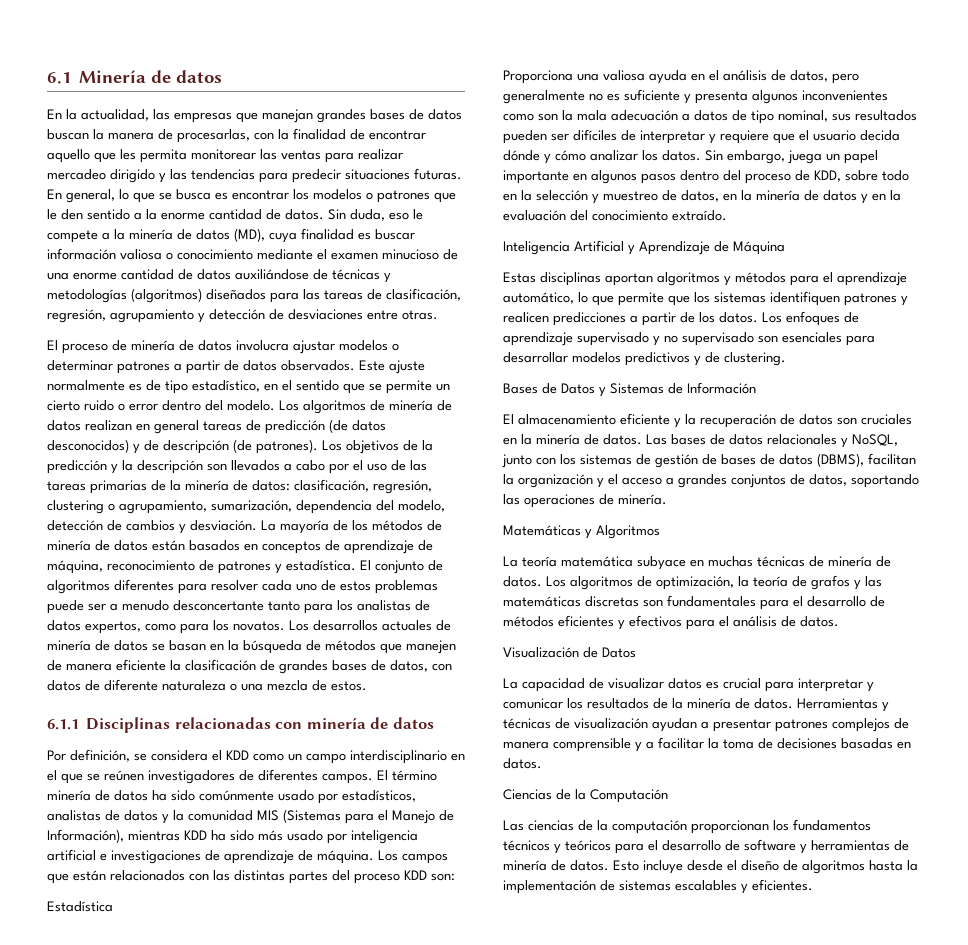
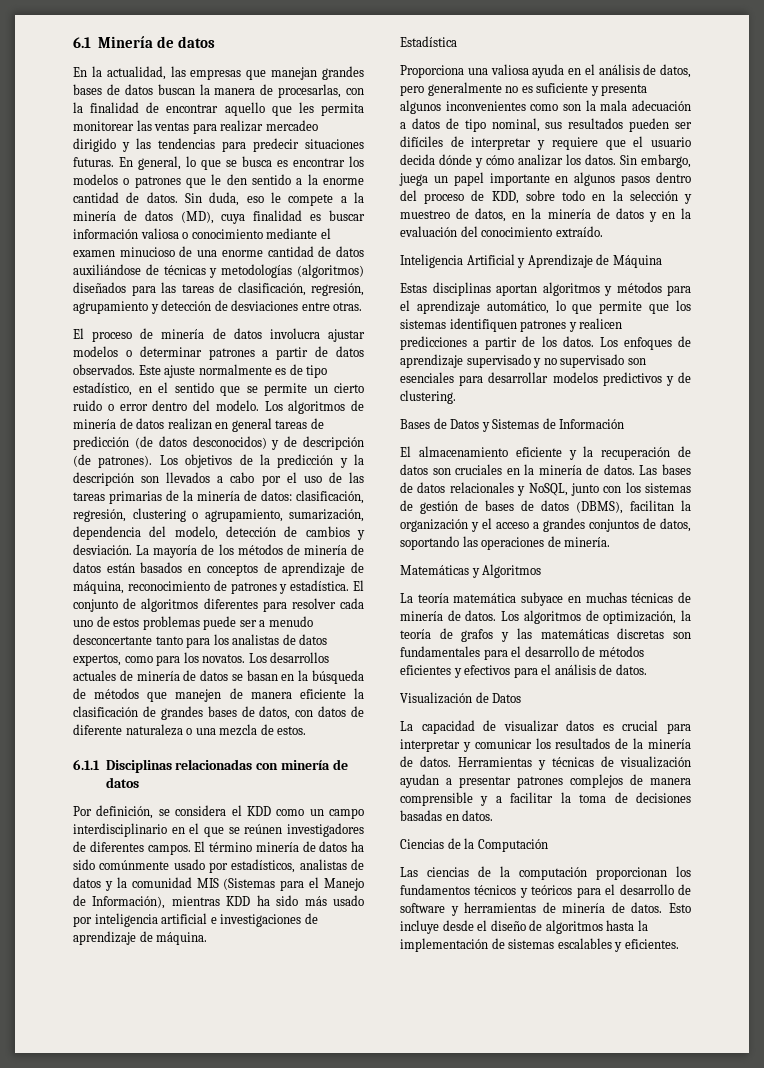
[378,850,448,864] [47,870,455,884] Los campos que están relacionados con las distintas partes del proceso KDD son: -> (208, 938) none

